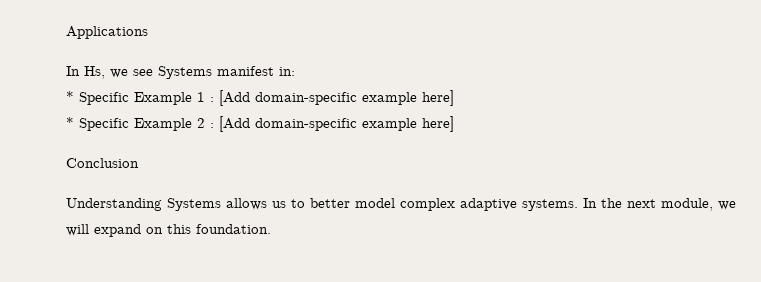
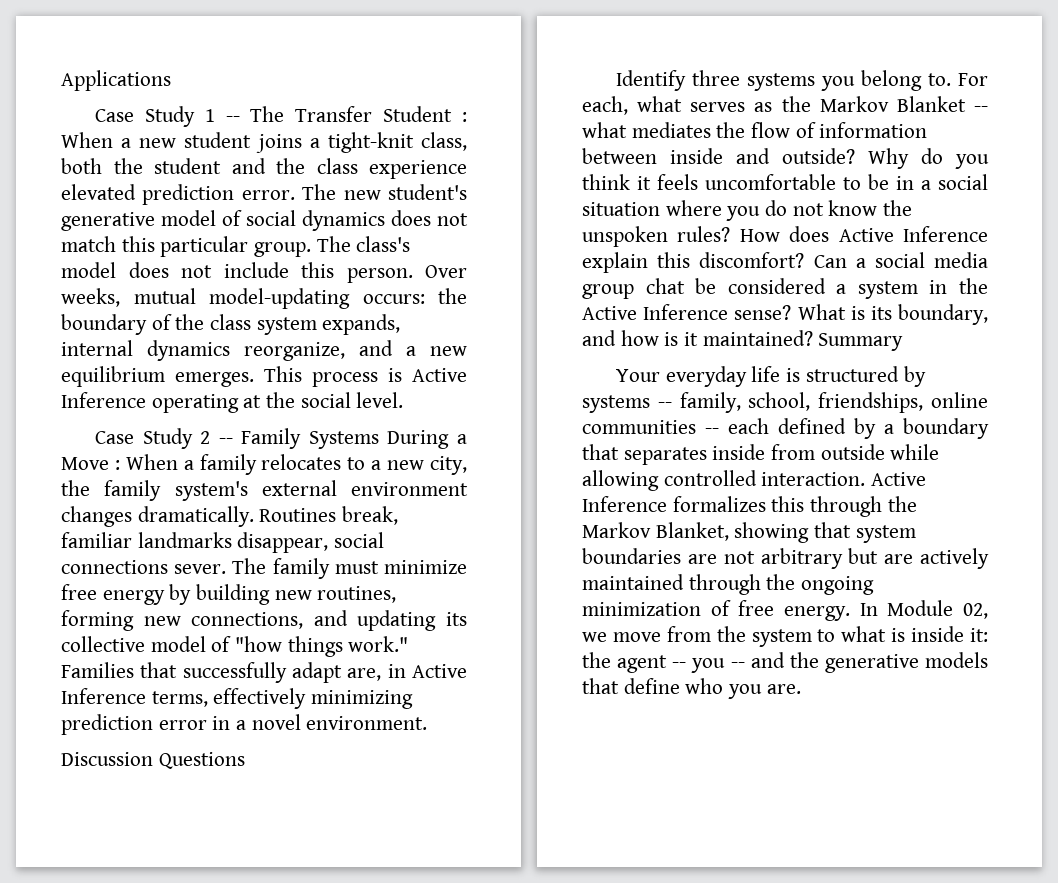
[66,66,295,79] [66,90,454,106] [66,116,454,132] [66,158,139,168] [66,198,736,211] [66,224,271,237] In Hs, we see Systems manifest in: // * Specific Example 1 : [Add domain-specific example here] // * Specific Example 2 : [Add domain-specific example here] // Conclusion // Understanding Systems allows us to better model complex adaptive systems. In the next module, we will expand on this foundation. -> [95,106,467,127] [61,132,467,153] [61,158,467,179] [61,184,467,205] [61,210,468,231] [61,236,411,257] [61,262,467,283] [61,288,467,309] [61,314,401,335] [61,340,467,361] [61,366,467,387] [61,392,404,413] [95,428,467,449] [61,454,468,475] [61,480,468,501] [61,506,399,527] [61,532,385,553] [61,558,467,579] [61,584,397,605] [61,610,467,631] [61,636,409,657] [61,662,467,683] [61,688,414,709] [61,714,428,735] [61,752,245,769] [616,70,988,91] [582,96,988,115] [582,122,928,138] [582,148,989,169] [582,174,988,190] [582,200,913,221] [582,226,988,247] [582,252,988,273] [582,278,988,299] [582,304,988,325] [582,330,904,351] [616,366,926,387] [582,392,988,413] [582,418,989,439] [582,444,940,465] [582,470,927,491] [582,496,917,517] [582,522,916,543] [582,548,989,569] [582,574,875,595] [582,600,988,621] [582,626,988,647] [582,652,988,673] [582,678,801,699] Case Study 1 -- The Transfer Student : When a new student joins a tight-knit class, both the student and the class experience elevated prediction error. The new student's generative model of social dynamics does not match this particular group. The class's model does not include this person. Over weeks, mutual model-updating occurs: the boundary of the class system expands, internal dynamics reorganize, and a new equilibrium emerges. This process is Active Inference operating at the social level. // Case Study 2 -- Family Systems During a Move : When a family relocates to a new city, the family system's external environment changes dramatically. Routines break, familiar landmarks disappear, social connections sever. The family must minimize free energy by building new routines, forming new connections, and updating its collective model of "how things work." Families that successfully adapt are, in Active Inference terms, effectively minimizing prediction error in a novel environment. // Discussion Questions // Identify three systems you belong to. For each, what serves as the Markov Blanket -- what mediates the flow of information between inside and outside? Why do you think it feels uncomfortable to be in a social situation where you do not know the unspoken rules? How does Active Inference explain this discomfort? Can a social media group chat be considered a system in the Active Inference sense? What is its boundary, and how is it maintained? Summary // Your everyday life is structured by systems -- family, school, friendships, online communities -- each defined by a boundary that separates inside from outside while allowing controlled interaction. Active Inference formalizes this through the Markov Blanket, showing that system boundaries are not arbitrary but are actively maintained through the ongoing minimization of free energy. In Module 02, we move from the system to what is inside it: the agent -- you -- and the generative models that define who you are.

